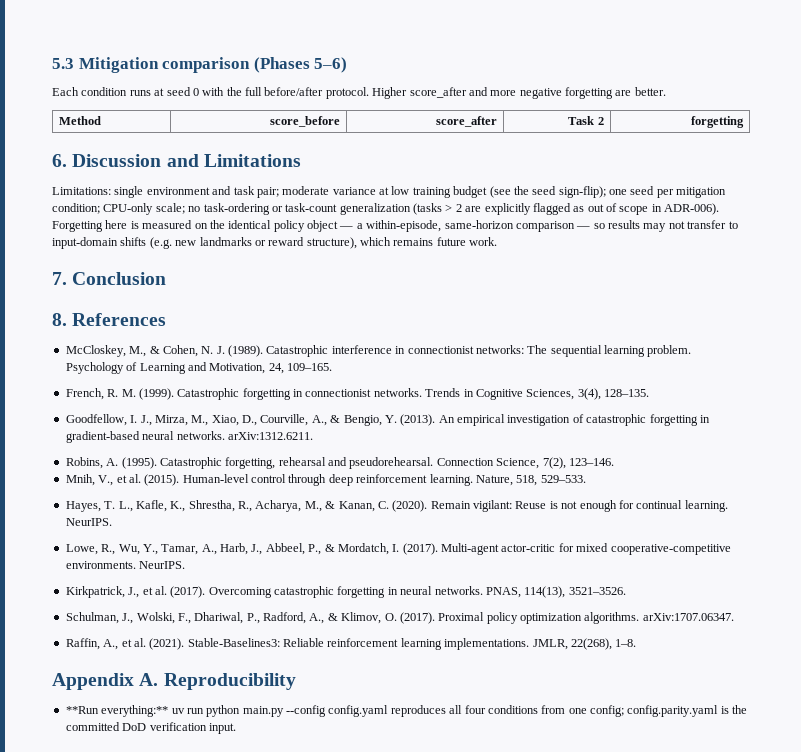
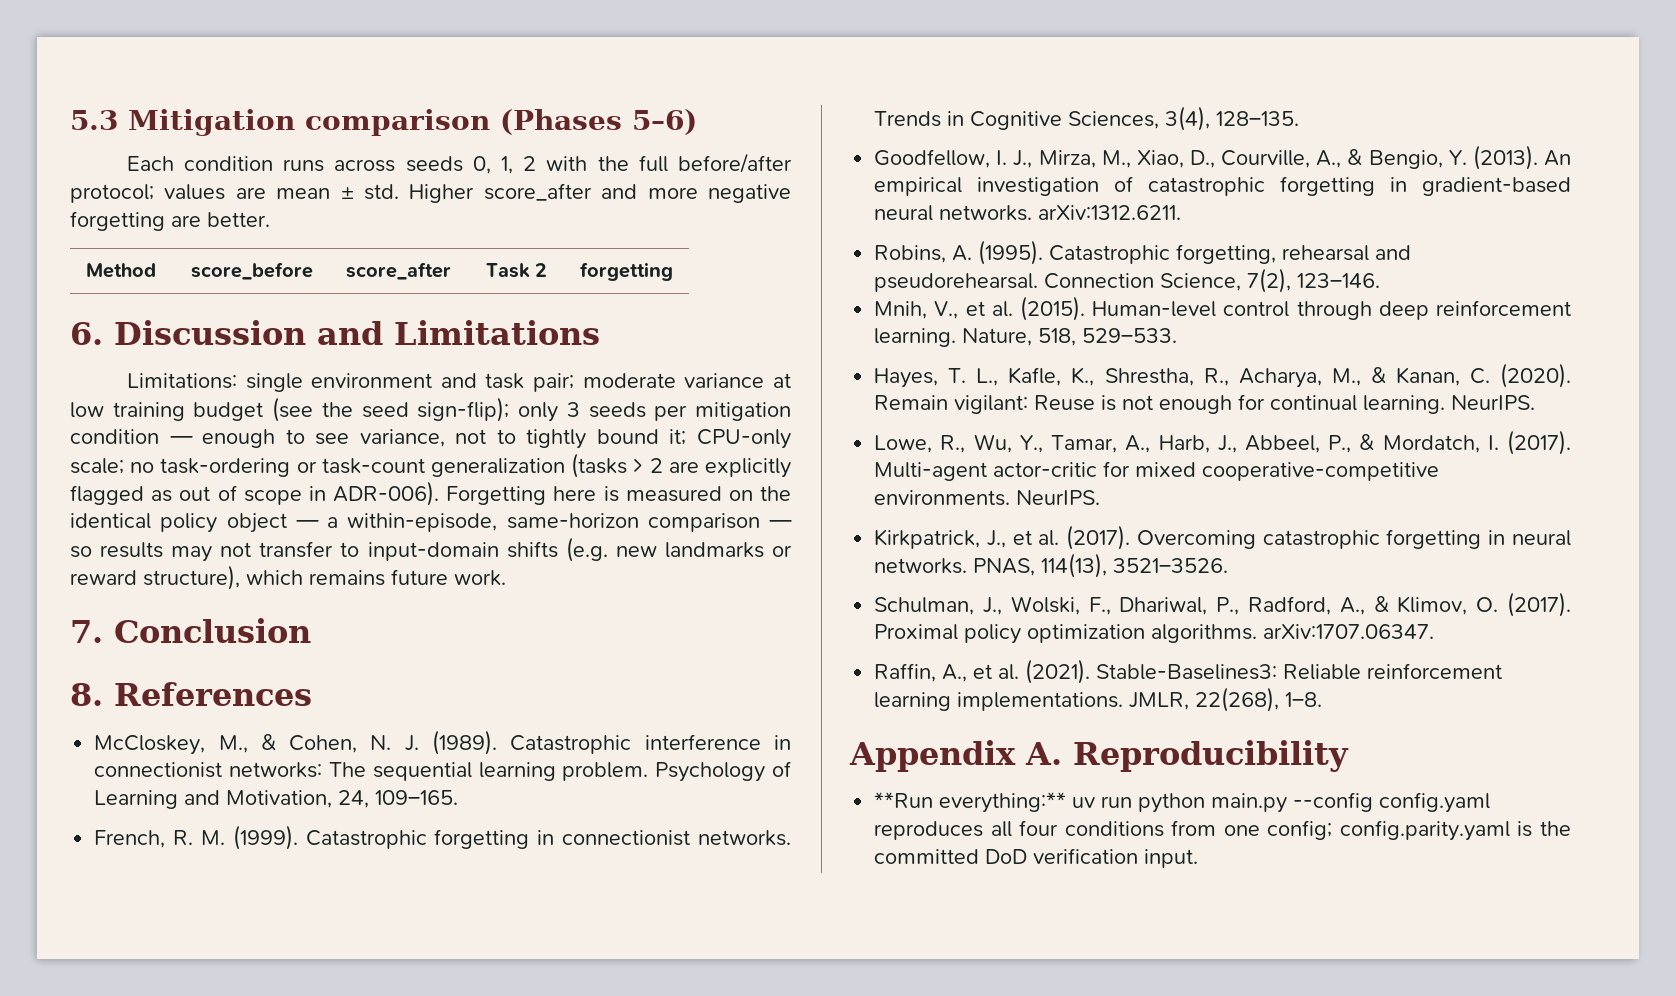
[154,87,369,99] at seed 0 with the full before/after protocol. -> [334,153,792,174] [70,184,399,203] across seeds 0, 1, 2 with the full before/after protocol; values are mean ± std.
[609,186,727,198] [52,203,100,214] one seed per mitigation condition; -> [518,402,792,422] [70,429,687,449] only 3 seeds per mitigation condition — enough to see variance, not to tightly bound it;

